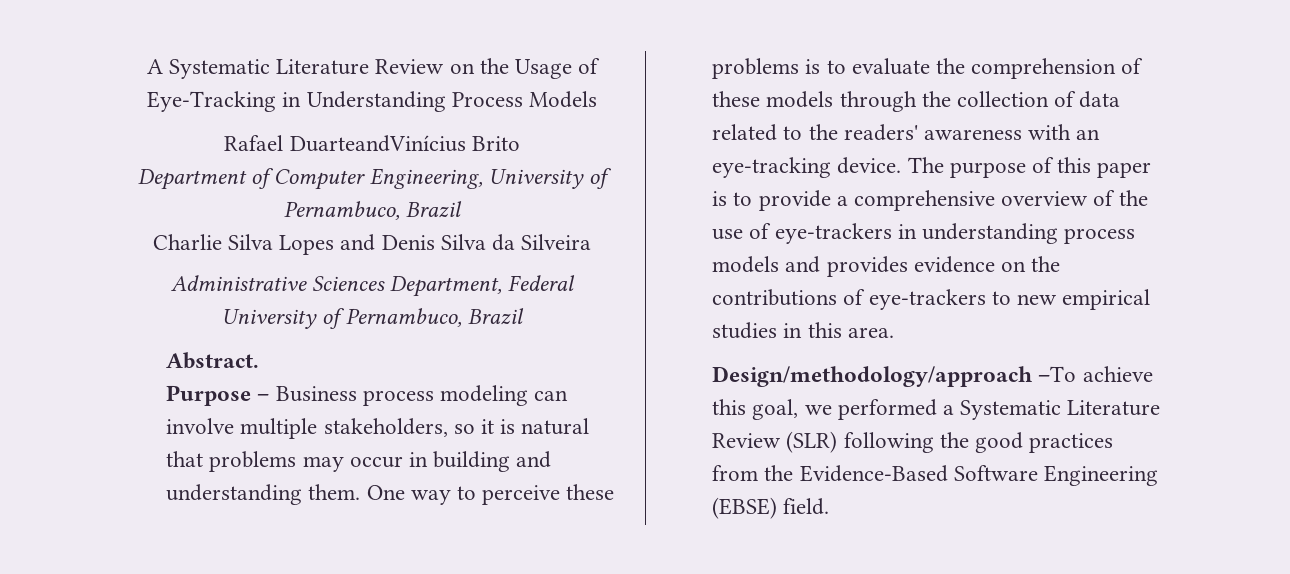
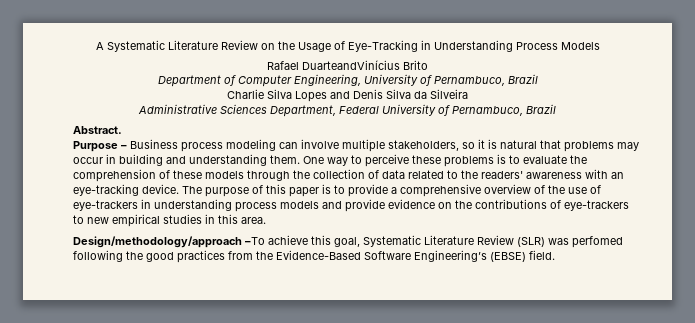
[826,256,908,277] provides -> [345,199,386,212] provide
[804,399,954,420] we performed a -> (361, 242) none
(838, 442) none -> [548,236,624,248] was perfomed
[1043,465,1158,486] Engineering -> [414,250,488,262] Engineering’s

